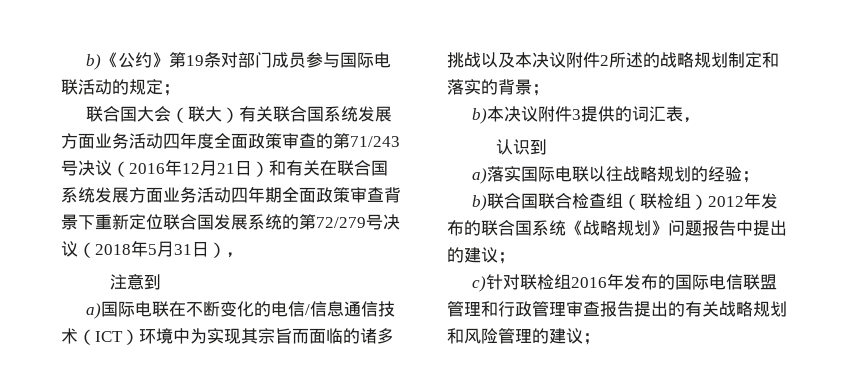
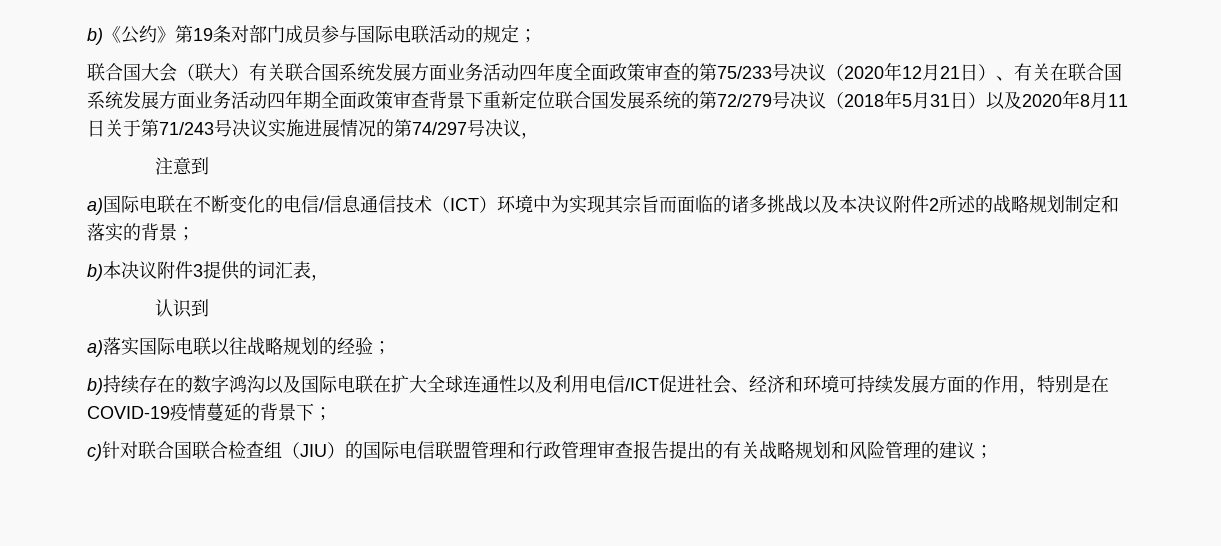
[350,136,400,147] [61,160,165,177] 71/243号决议（2016 -> [717,63,884,81] 75/233号决议（2020
[269,160,286,176] 和 -> [996,76,1014,81] 、
(226, 250) none -> [986,90,1128,110] [87,119,521,138] 以及2020年8月11日关于第71/243号决议实施进展情况的第74/297号决议
(488, 203) none -> [103,374,1109,395] [87,403,332,421] [87,441,138,461] 持续存在的数字鸿沟以及国际电联在扩大全球连通性以及利用电信/ICT促进社会、经济和环境可持续发展方面的作用，特别是在COVID-19疫情蔓延的背景下； // c)针对
[640,192,779,210] [447,220,787,236] [447,247,515,264] [472,273,659,292] 联检组）2012年发布的联合国系统《战略规划》问题报告中提出的建议； // c)针对联检组2016年发布 -> [300,442,345,459] JIU）

